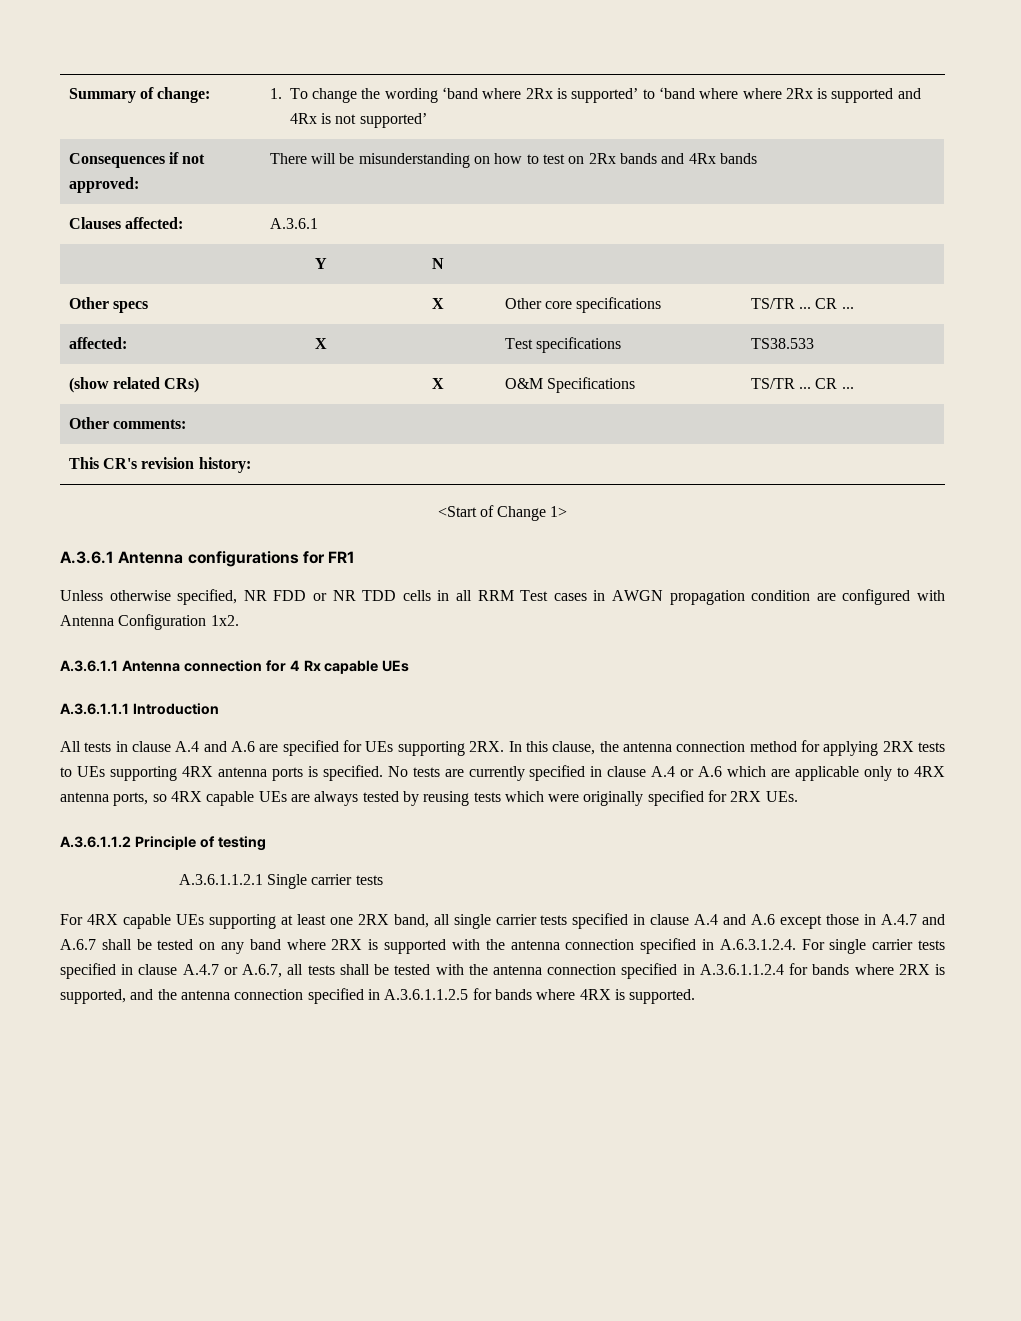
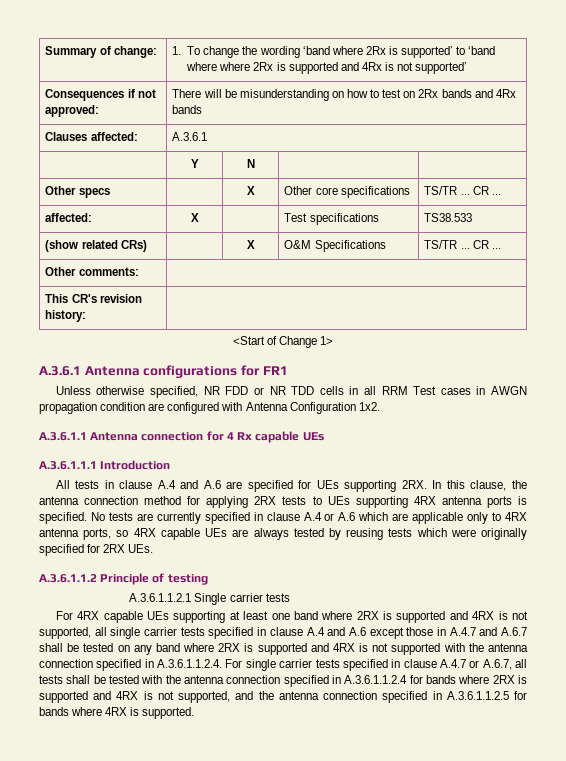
[357,914,429,928] 2RX band, -> [293,611,529,623] [39,627,91,639] band where 2RX is supported and 4RX is not supported,
[451,938,796,954] with the antenna connection specified in A.6.3.1.2.4. -> [310,643,529,655] [39,659,223,671] and 4RX is not supported with the antenna connection specified in A.3.6.1.1.2.4.
(946, 969) none -> [39,691,174,703] supported and 4RX is not

